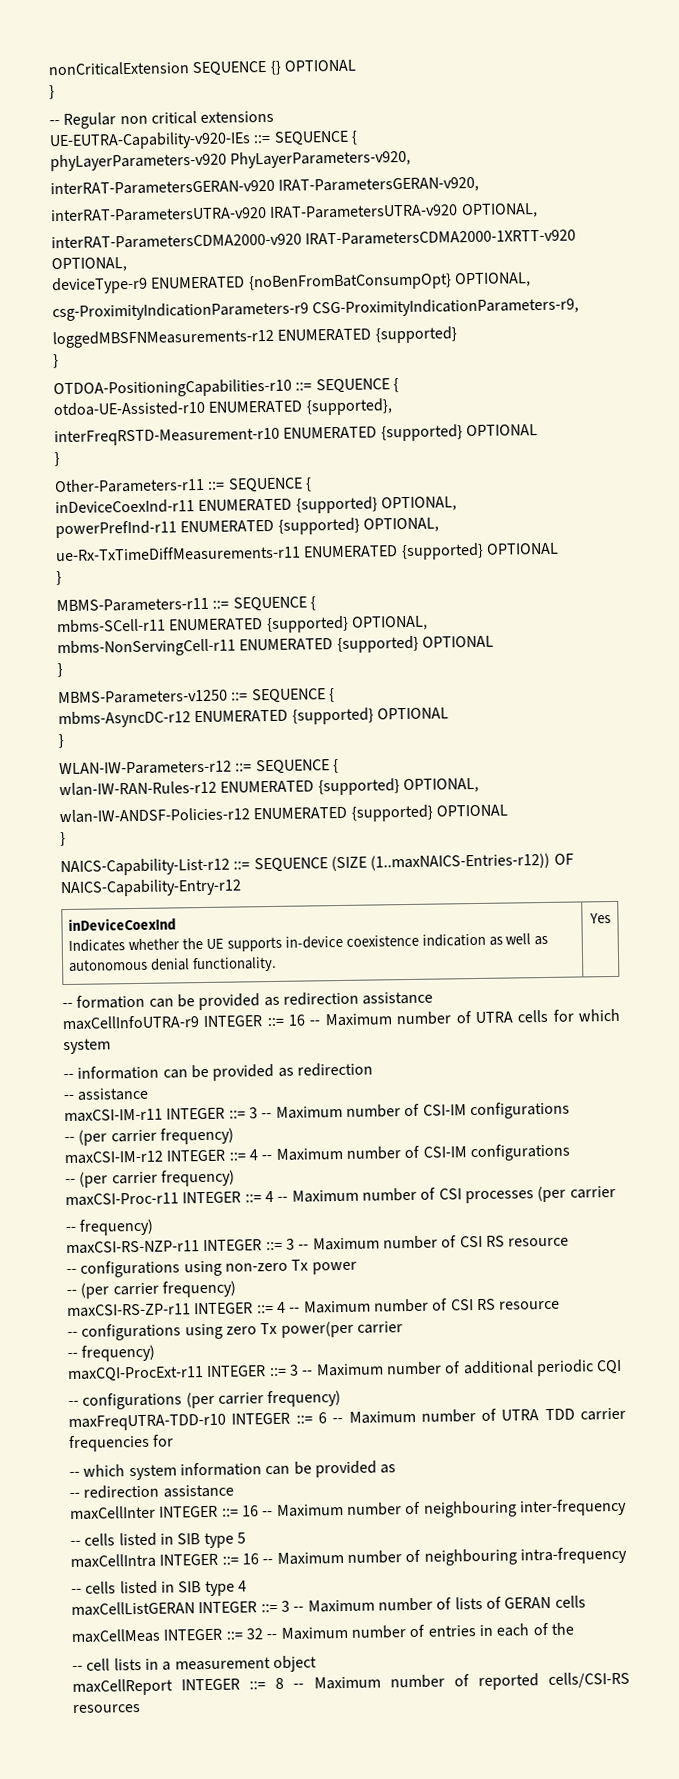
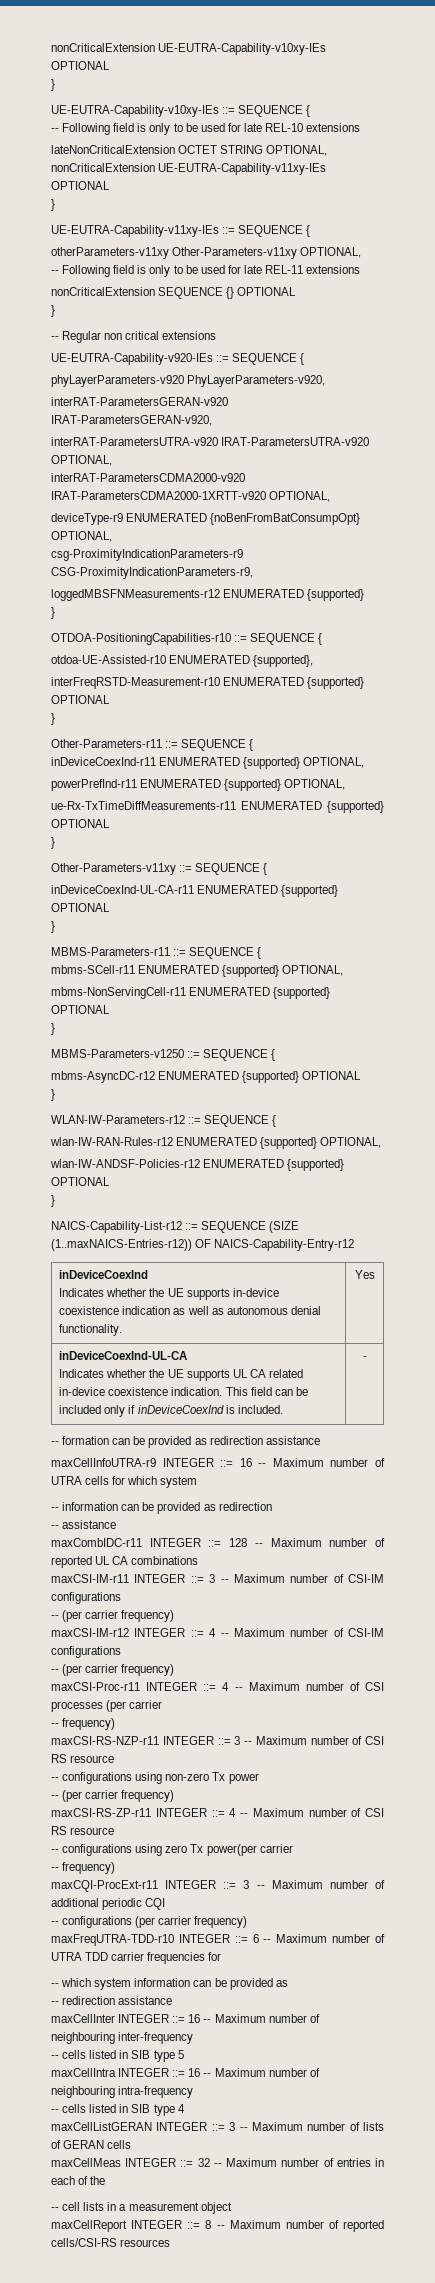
[48,61,190,77] nonCriticalExtension -> [51,43,327,55] [51,61,110,70] [51,79,55,91] [51,105,311,117] [51,123,361,135] [51,145,328,156] [51,163,327,175] [51,181,110,190] [51,199,55,211] [51,225,311,237] [51,247,362,259] [51,265,361,277] [51,287,155,296] nonCriticalExtension UE-EUTRA-Capability-v10xy-IEs OPTIONAL // } // UE-EUTRA-Capability-v10xy-IEs ::= SEQUENCE { // -- Following field is only to be used for late REL-10 extensions // lateNonCriticalExtension OCTET STRING OPTIONAL, nonCriticalExtension UE-EUTRA-Capability-v11xy-IEs OPTIONAL // } // UE-EUTRA-Capability-v11xy-IEs ::= SEQUENCE { // otherParameters-v11xy Other-Parameters-v11xy OPTIONAL, // -- Following field is only to be used for late REL-11 extensions // nonCriticalExtension
(62, 578) none -> [51,863,268,875] [51,885,339,897] [51,903,110,912] [51,921,55,933] // Other-Parameters-v11xy ::= SEQUENCE { // inDeviceCoexInd-UL-CA-r11 ENUMERATED {supported} OPTIONAL // }
(611, 918) none -> [59,1351,188,1360] [59,1369,303,1381] [59,1387,308,1396] [59,1405,283,1417] [362,1356,367,1360] // inDeviceCoexInd-UL-CA // Indicates whether the UE supports UL CA related in-device coexistence indication. This field can be included only if inDeviceCoexInd is included. | -
(150, 1094) none -> [51,1538,386,1547] [51,1556,199,1568] // maxCombIDC-r11 INTEGER ::= 128 -- Maximum number of reported UL CA combinations

